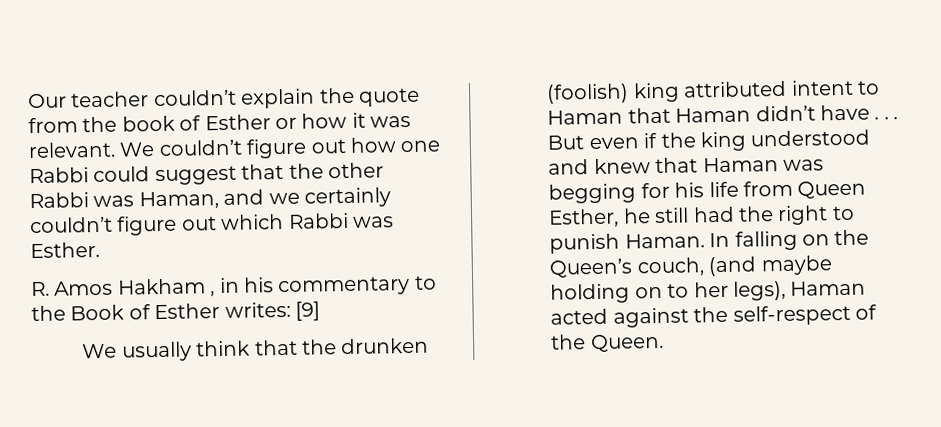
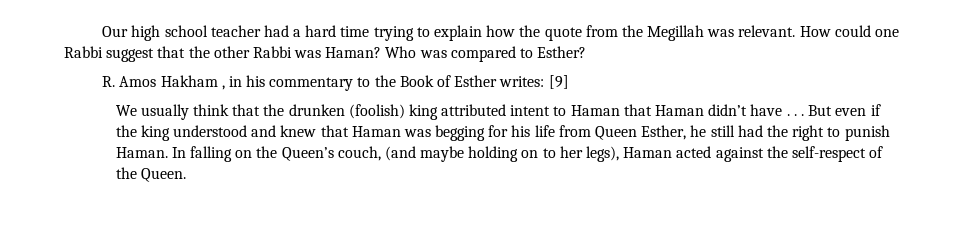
[71,87,420,109] [28,112,412,134] [28,137,397,159] teacher couldn’t explain the quote from the book of Esther or how it was relevant. We couldn’t figure out how -> [131,25,871,41] high school teacher had a hard time trying to explain how the quote from the Megillah was relevant. How could
[93,166,151,183] could -> (103, 52) none
[138,187,391,210] [30,212,394,236] [30,241,100,259] Haman, and we certainly couldn’t figure out which Rabbi was Esther. -> [325,46,587,62] Haman? Who was compared to Esther?

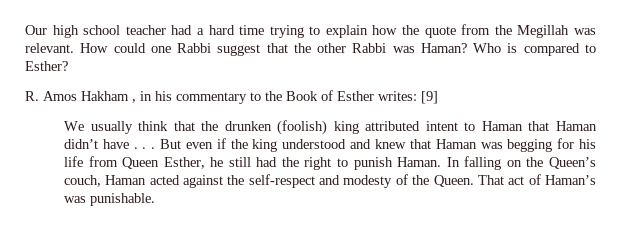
[419,50,447,58] was -> [507,43,518,53] is
[384,146,620,162] (and maybe holding on to her legs), -> (101, 181) none
(866, 154) none -> [319,175,393,188] and modesty
(186, 175) none -> [477,174,596,185] [63,193,155,206] That act of Haman’s was punishable.

